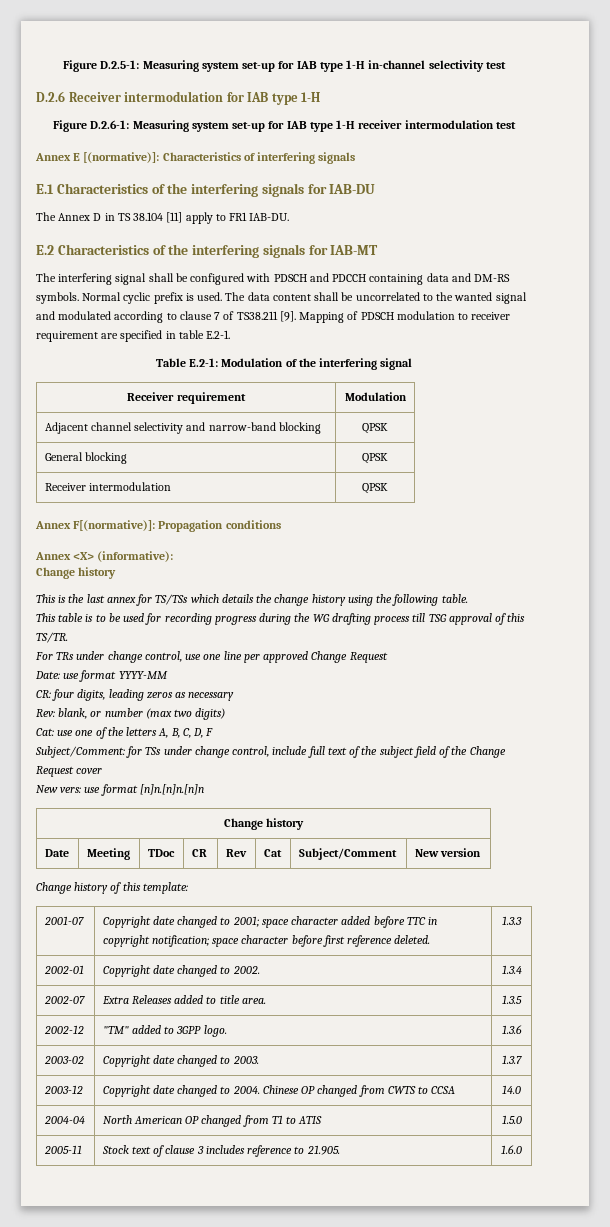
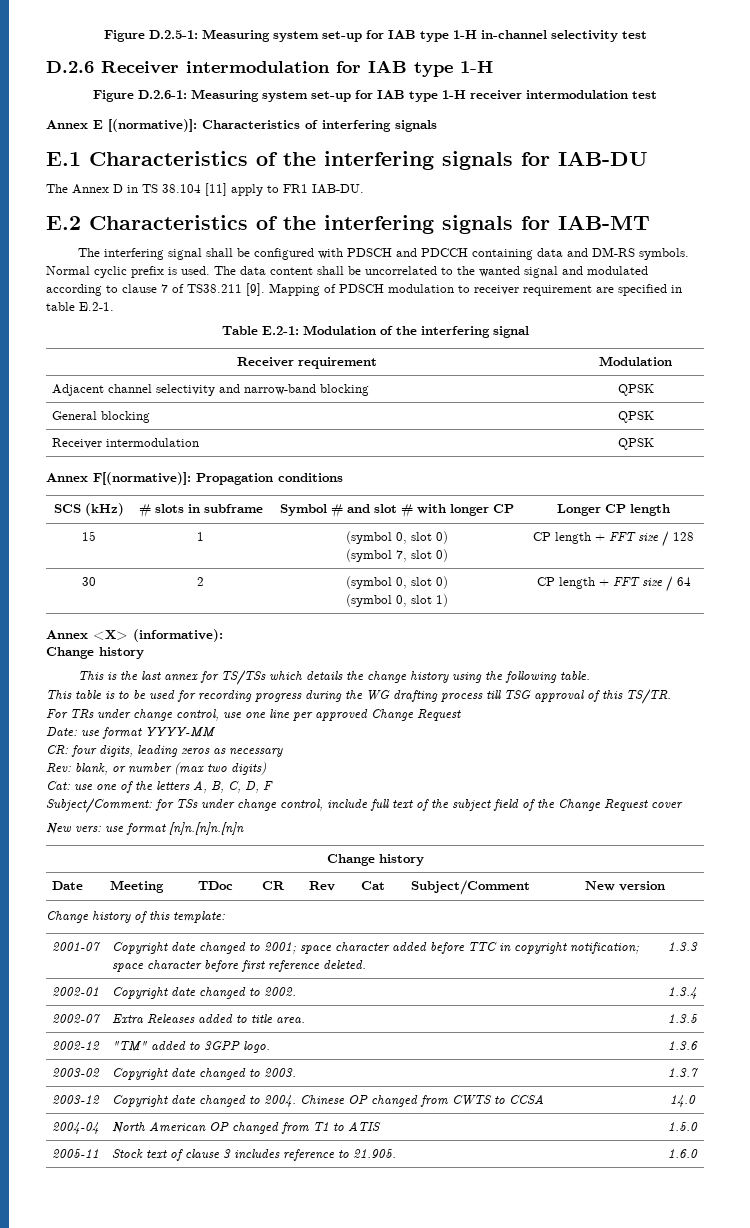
(281, 524) none -> [53,503,124,516] [138,504,263,518] [280,504,514,518] [557,504,670,516] [81,531,96,541] [197,532,204,541] [346,531,448,544] [346,549,448,562] [533,531,694,547] [81,577,96,586] [197,577,204,586] [346,576,448,589] [346,594,448,607] [536,576,691,592] // SCS (kHz) | # slots in subframe | Symbol # and slot # with longer CP | Longer CP length // 15 | 1 | (symbol 0, slot 0) // (symbol 7, slot 0) | CP length + FFT size / 128 // 30 | 2 | (symbol 0, slot 0) // (symbol 0, slot 1) | CP length + FFT size / 64

